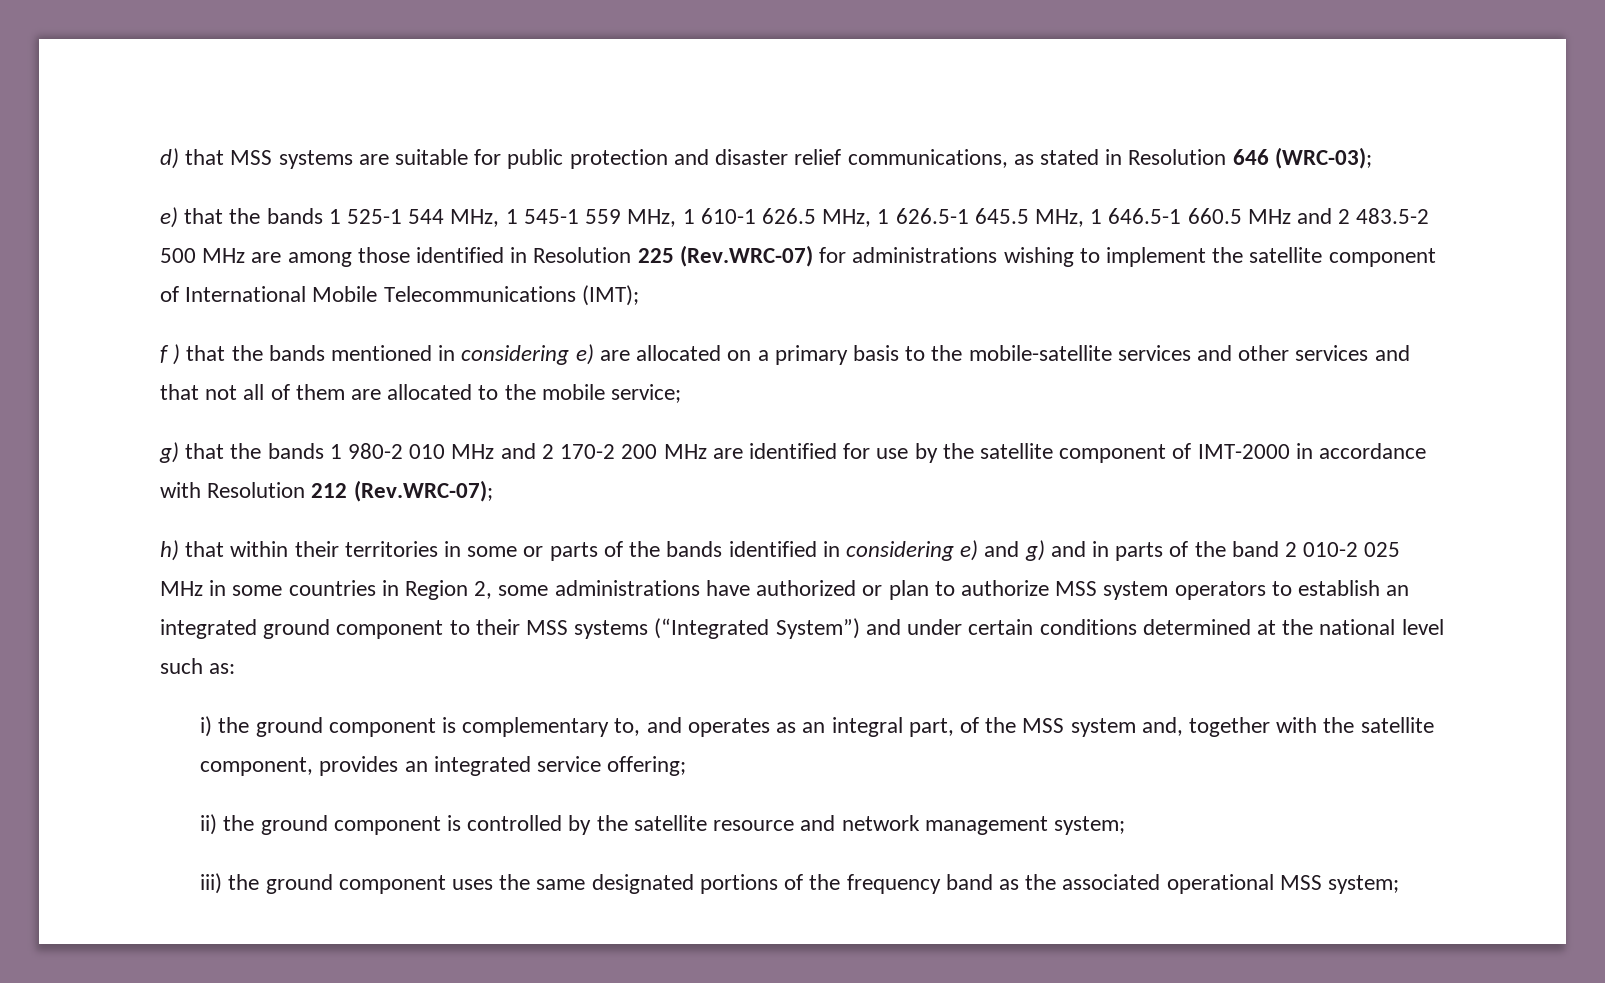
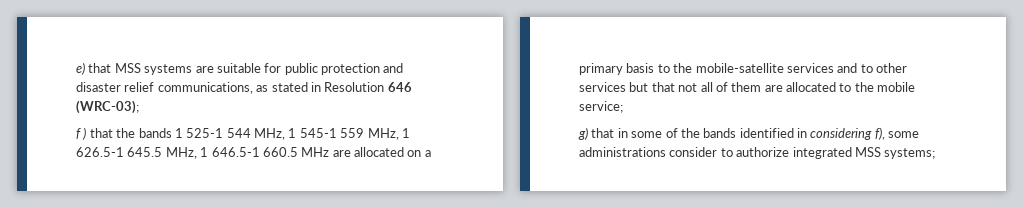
[160,148,179,169] d) -> [76,62,85,75] e)
[160,207,178,228] e) -> [76,127,87,140] f )
[700,208,890,227] 610-1 626.5 MHz, 1 -> (410, 133) none
[1297,208,1430,224] [160,245,1436,267] [160,285,639,306] [160,344,594,365] and 2 483.5-2 500 MHz are among those identified in Resolution 225 (Rev.WRC-07) for administrations wishing to implement the satellite component of International Mobile Telecommunications (IMT); // f ) that the bands mentioned in considering e) -> (330, 152) none
(1232, 353) none -> [860,64,873,73] to
[1374,345,1410,361] and -> [629,82,649,92] but
[230,443,1427,463] [160,480,493,502] [160,540,598,561] the bands 1 980-2 010 MHz and 2 170-2 200 MHz are identified for use by the satellite component of IMT-2000 in accordance with Resolution 212 (Rev.WRC-07); // h) that within their territories in some or parts -> [617,128,663,138] in some
[960,540,1401,561] [160,580,1410,600] [160,618,1444,639] [160,658,236,674] [200,716,1434,737] [200,756,687,776] [200,814,1125,835] [200,873,1399,894] e) and g) and in parts of the band 2 010-2 025 MHz in some countries in Region 2, some administrations have authorized or plan to authorize MSS system operators to establish an integrated ground component to their MSS systems (“Integrated System”) and under certain conditions determined at the national level such as: // i) the ground component is complementary to, and operates as an integral part, of the MSS system and, together with the satellite component, provides an integrated service offering; // ii) the ground component is controlled by the satellite resource and network management system; // iii) the ground component uses the same designated portions of the frequency band as the associated operational MSS system; -> [874,127,920,140] [579,147,936,159] f), some administrations consider to authorize integrated MSS systems;

